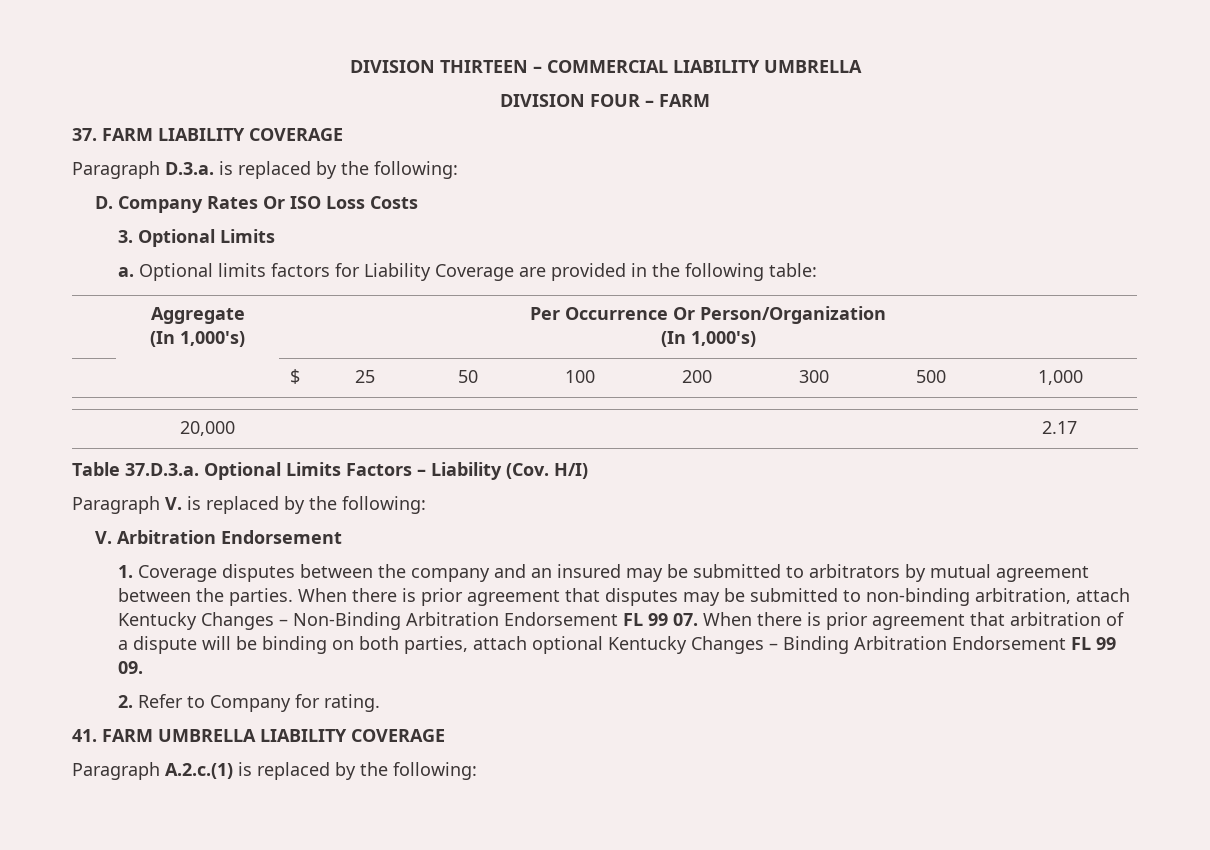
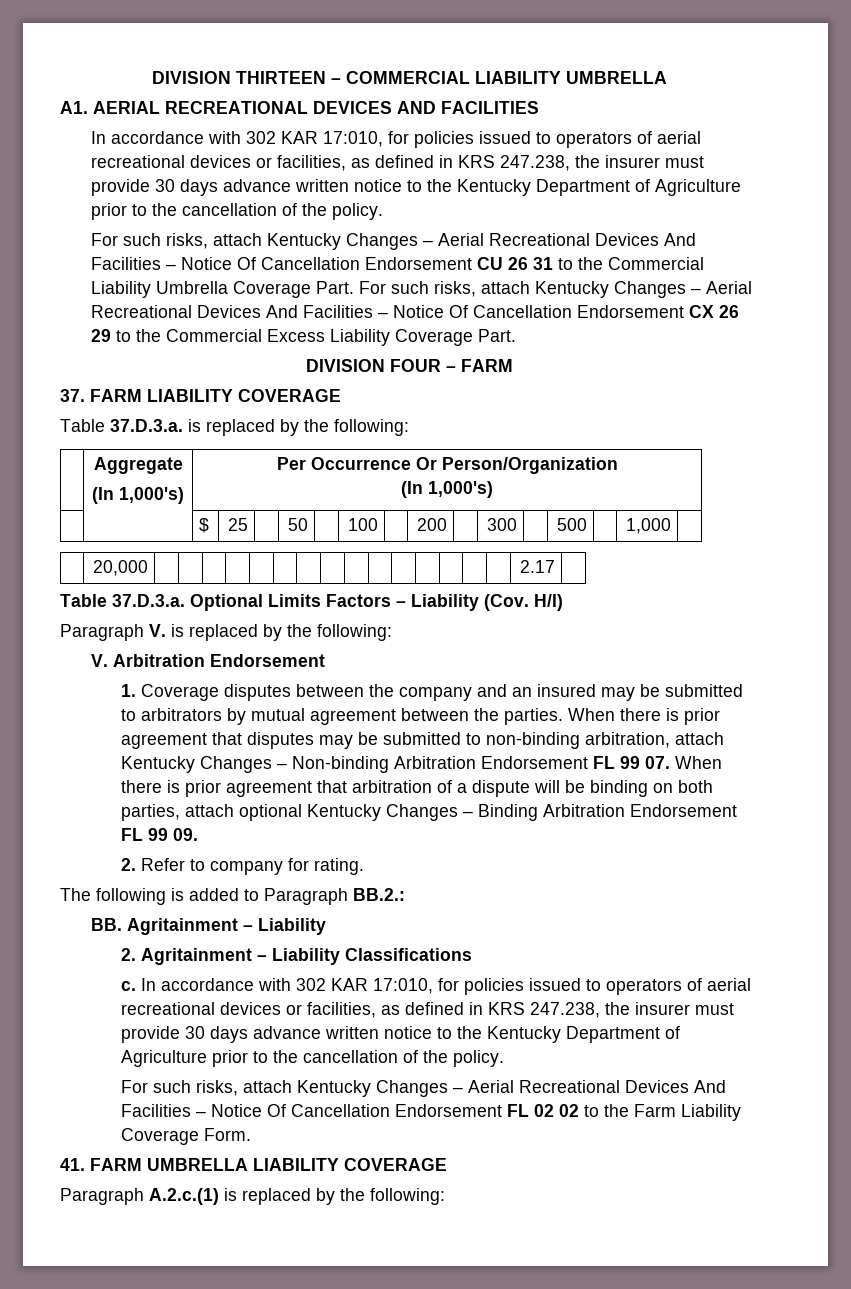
(862, 66) none -> [60,101,539,114] [90,131,701,148] [90,155,704,171] [90,179,741,196] [90,203,383,220] [90,233,696,250] [90,257,704,270] [90,281,752,298] [90,305,739,318] [90,329,516,346] // A1. AERIAL RECREATIONAL DEVICES AND FACILITIES // In accordance with 302 KAR 17:010, for policies issued to operators of aerial recreational devices or facilities, as defined in KRS 247.238, the insurer must provide 30 days advance written notice to the Kentucky Department of Agriculture prior to the cancellation of the policy. // For such risks, attach Kentucky Changes – Aerial Recreational Devices And Facilities – Notice Of Cancellation Endorsement CU 26 31 to the Commercial Liability Umbrella Coverage Part. For such risks, attach Kentucky Changes – Aerial Recreational Devices And Facilities – Notice Of Cancellation Endorsement CX 26 29 to the Commercial Excess Liability Coverage Part.
[72,161,458,179] [95,196,419,213] [118,229,276,247] [118,263,818,281] Paragraph D.3.a. is replaced by the following: // D. Company Rates Or ISO Loss Costs // 3. Optional Limits // a. Optional limits factors for Liability Coverage are provided in the following table: -> [60,419,409,436] Table 37.D.3.a. is replaced by the following:
[293,612,402,630] Non-Binding -> [291,756,389,773] Non-binding
[210,695,292,712] Company -> [209,861,283,875] company
(381, 703) none -> [60,888,405,905] [90,918,326,935] [120,948,472,965] [120,978,751,995] [120,1002,734,1018] [120,1026,680,1043] [120,1050,504,1067] [120,1080,726,1097] [120,1104,741,1121] [120,1128,251,1145] // The following is added to Paragraph BB.2.: // BB. Agritainment – Liability // 2. Agritainment – Liability Classifications // c. In accordance with 302 KAR 17:010, for policies issued to operators of aerial recreational devices or facilities, as defined in KRS 247.238, the insurer must provide 30 days advance written notice to the Kentucky Department of Agriculture prior to the cancellation of the policy. // For such risks, attach Kentucky Changes – Aerial Recreational Devices And Facilities – Notice Of Cancellation Endorsement FL 02 02 to the Farm Liability Coverage Form.

